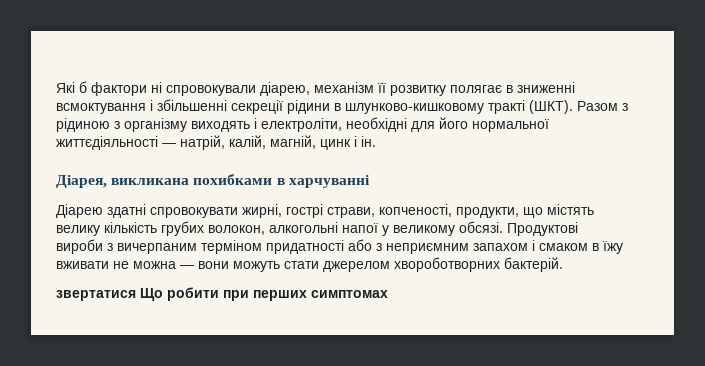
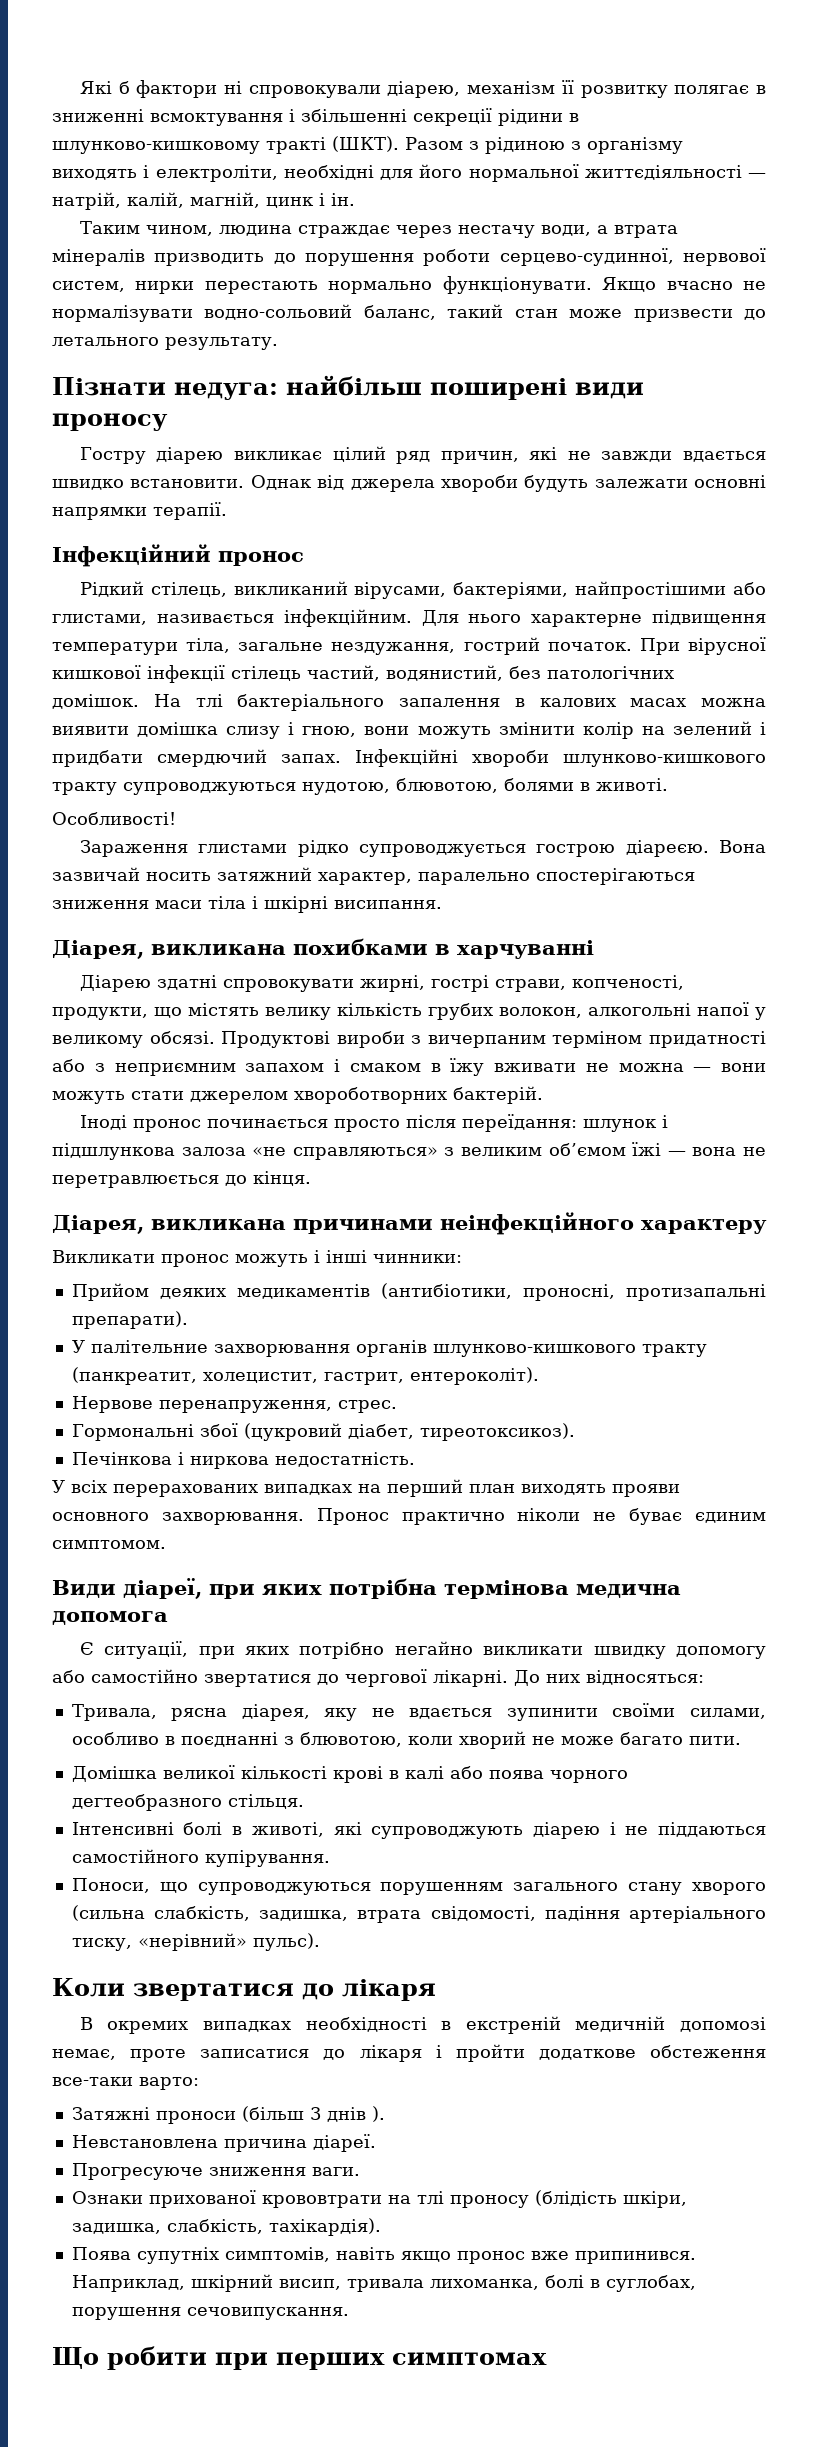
(376, 141) none -> [79,221,678,238] [52,248,766,266] [52,276,767,294] [52,304,767,322] [52,337,278,350] [52,375,644,400] [52,413,168,431] [79,446,766,464] [52,475,766,492] [52,502,227,520] [52,544,304,567] [79,581,766,599] [52,609,766,627] [52,637,766,655] [52,665,674,683] [52,694,766,711] [52,721,766,739] [52,749,766,767] [52,778,668,795] [52,812,176,825] [79,840,766,857] [52,867,695,885] [52,896,442,913] // Таким чином, людина страждає через нестачу води, а втрата мінералів призводить до порушення роботи серцево-судинної, нервової систем, нирки перестають нормально функціонувати. Якщо вчасно не нормалізувати водно-сольовий баланс, такий стан може призвести до летального результату. // Пізнати недуга: найбільш поширені види проносу // Гостру діарею викликає цілий ряд причин, які не завжди вдається швидко встановити. Однак від джерела хвороби будуть залежати основні напрямки терапії. // Інфекційний пронос // Рідкий стілець, викликаний вірусами, бактеріями, найпростішими або глистами, називається інфекційним. Для нього характерне підвищення температури тіла, загальне нездужання, гострий початок. При вірусної кишкової інфекції стілець частий, водянистий, без патологічних домішок. На тлі бактеріального запалення в калових масах можна виявити домішка слизу і гною, вони можуть змінити колір на зелений і придбати смердючий запах. Інфекційні хвороби шлунково-кишкового тракту супроводжуються нудотою, блювотою, болями в животі. // Особливості! // Зараження глистами рідко супроводжується гострою діареєю. Вона зазвичай носить затяжний характер, паралельно спостерігаються зниження маси тіла і шкірні висипання.
[56,290,136,301] звертатися -> [79,1114,668,1132] [52,1142,767,1160] [52,1171,311,1188] [52,1212,767,1235] [52,1250,462,1267] [71,1283,766,1301] [71,1311,188,1329] [71,1340,707,1357] [71,1367,539,1385] [71,1396,397,1413] [71,1423,575,1441] [71,1452,415,1469] [52,1479,680,1497] [52,1508,766,1525] [52,1540,166,1549] [52,1578,681,1599] [52,1611,168,1625] [79,1641,766,1659] [52,1669,704,1687] [71,1703,766,1721] [71,1731,741,1749] [71,1765,628,1783] [71,1794,304,1811] [71,1822,766,1839] [71,1849,330,1867] [71,1878,766,1895] [71,1905,766,1923] [71,1933,320,1951] [52,1978,436,2001] [79,2016,766,2034] [52,2044,766,2062] [52,2077,199,2090] [71,2106,385,2124] [71,2134,376,2152] [71,2163,360,2180] [71,2190,687,2208] [71,2218,381,2236] [71,2247,696,2264] [71,2274,696,2292] [71,2307,349,2320] Іноді пронос починається просто після переїдання: шлунок і підшлункова залоза «не справляються» з великим об’ємом їжі — вона не перетравлюється до кінця. // Діарея, викликана причинами неінфекційного характеру // Викликати пронос можуть і інші чинники: // Прийом деяких медикаментів (антибіотики, проносні, протизапальні препарати). // У палітельние захворювання органів шлунково-кишкового тракту (панкреатит, холецистит, гастрит, ентероколіт). // Нервове перенапруження, стрес. // Гормональні збої (цукровий діабет, тиреотоксикоз). // Печінкова і ниркова недостатність. // У всіх перерахованих випадках на перший план виходять прояви основного захворювання. Пронос практично ніколи не буває єдиним симптомом. // Види діареї, при яких потрібна термінова медична допомога // Є ситуації, при яких потрібно негайно викликати швидку допомогу або самостійно звертатися до чергової лікарні. До них відносяться: // Тривала, рясна діарея, яку не вдається зупинити своїми силами, особливо в поєднанні з блювотою, коли хворий не може багато пити. // Домішка великої кількості крові в калі або поява чорного дегтеобразного стільця. // Інтенсивні болі в животі, які супроводжують діарею і не піддаються самостійного купірування. // Поноси, що супроводжуються порушенням загального стану хворого (сильна слабкість, задишка, втрата свідомості, падіння артеріального тиску, «нерівний» пульс). // Коли звертатися до лікаря // В окремих випадках необхідності в екстреній медичній допомозі немає, проте записатися до лікаря і пройти додаткове обстеження все-таки варто: // Затяжні проноси (більш 3 днів ). // Невстановлена причина діареї. // Прогресуюче зниження ваги. // Ознаки прихованої крововтрати на тлі проносу (блідість шкіри, задишка, слабкість, тахікардія). // Поява супутніх симптомів, навіть якщо пронос вже припинився. Наприклад, шкірний висип, тривала лихоманка, болі в суглобах, порушення сечовипускання. //

